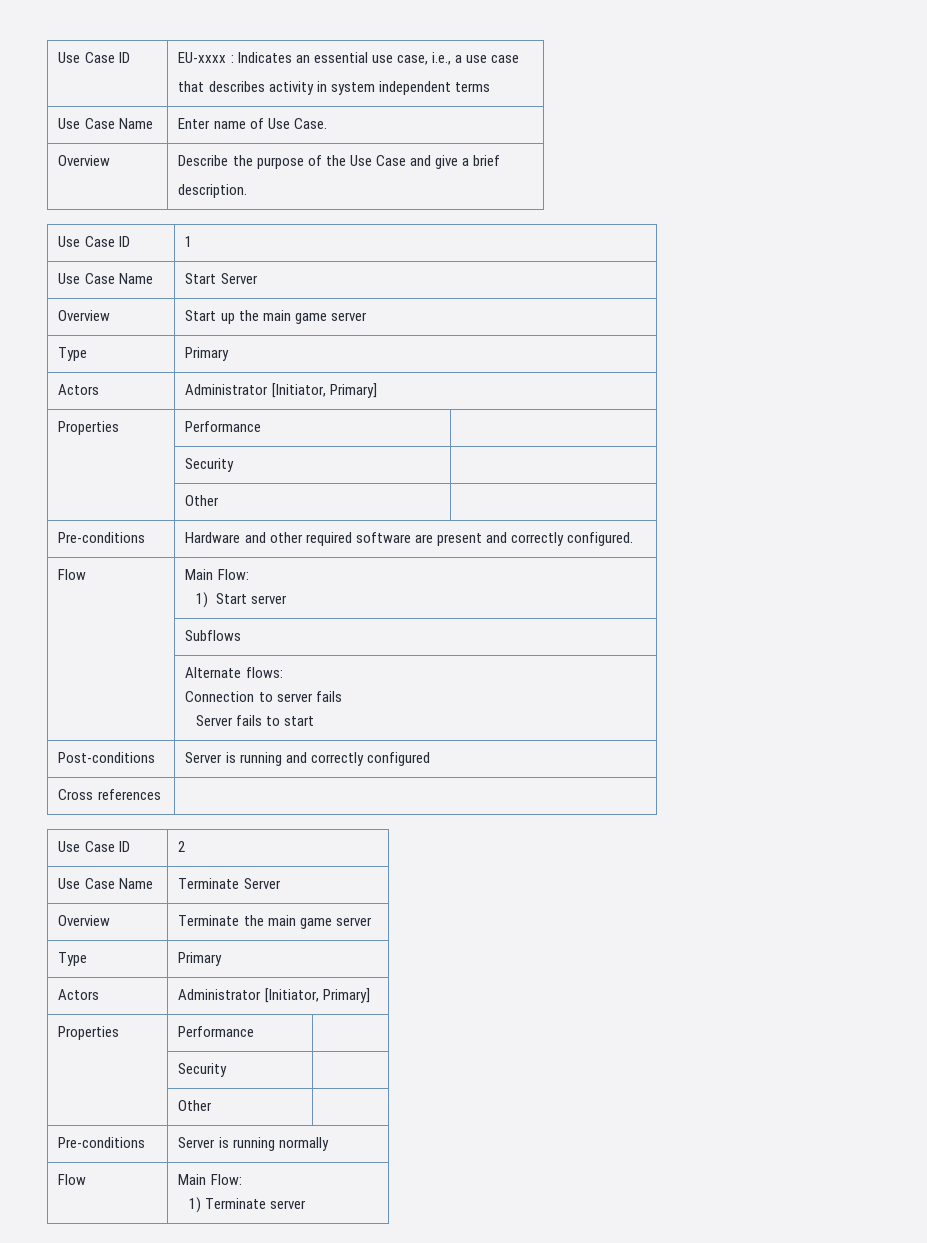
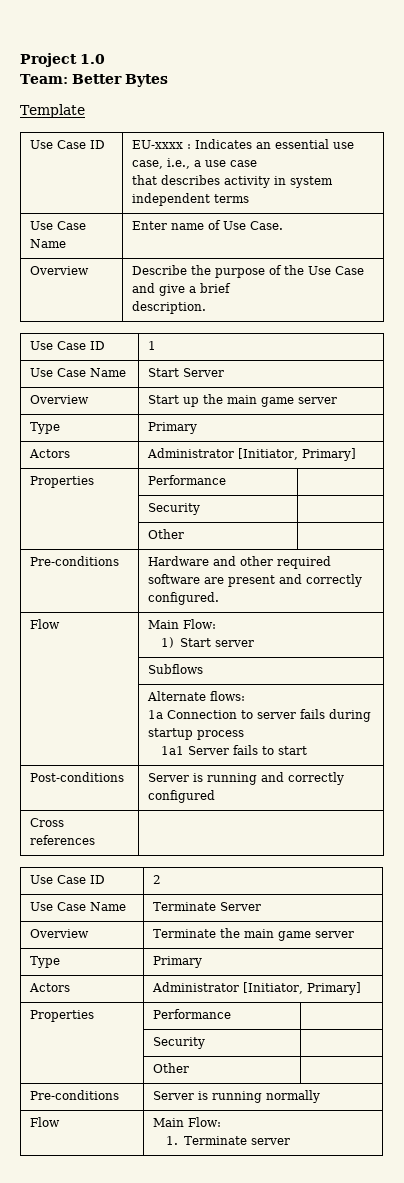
(58, 57) none -> [20,53,105,67] [20,74,168,87] [20,104,85,118] Project 1.0 // Team: Better Bytes // Template //
(283, 672) none -> [148,710,164,719] 1a
(342, 696) // -> [329,709,372,722] [148,728,245,740] [161,746,185,755] during startup process // 1a1
[189,1197,202,1213] 1) -> [166,1136,179,1145] 1.

